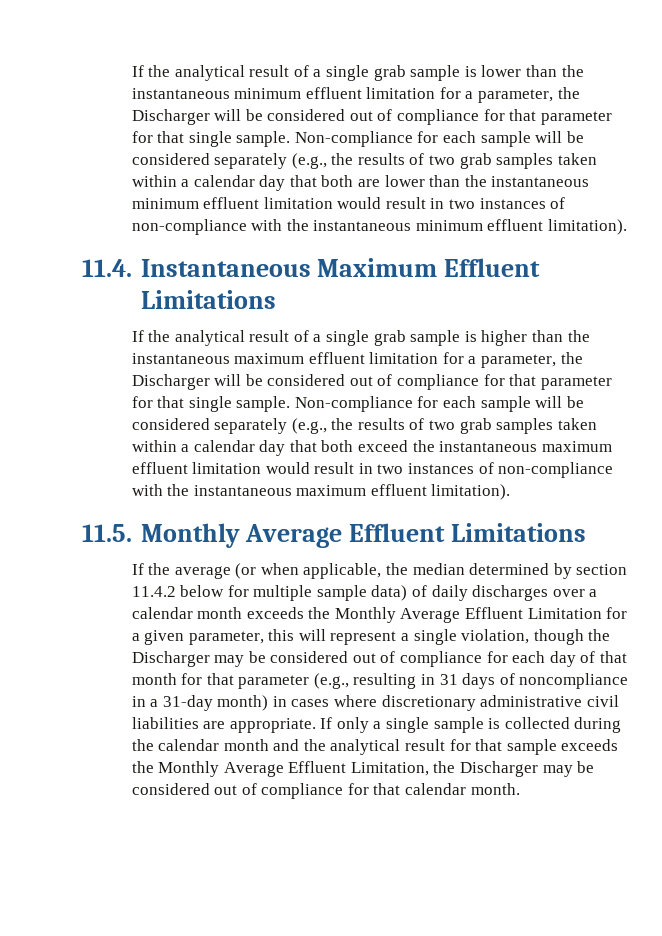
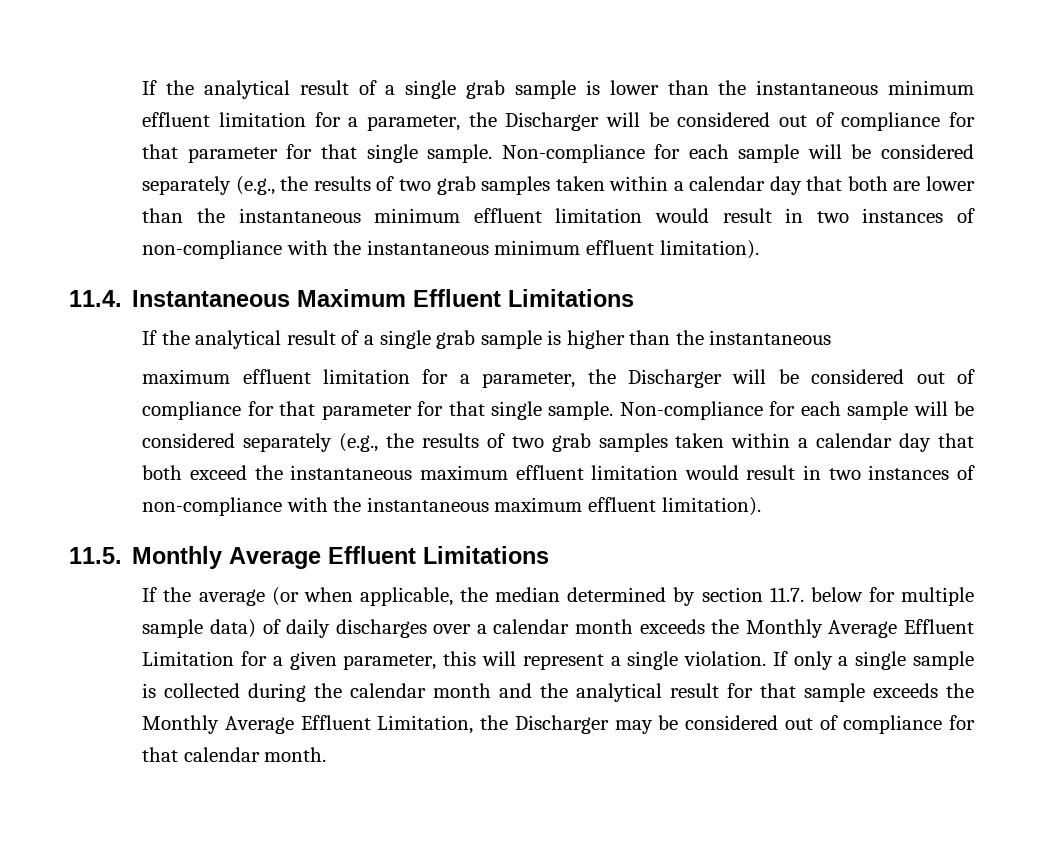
(230, 358) none -> (832, 337) //
[131,586,176,597] 11.4.2 -> [769,587,804,602] 11.7.
[461,629,611,645] [131,651,628,667] [131,673,629,689] [131,695,619,711] [131,717,316,733] violation, though the Discharger may be considered out of compliance for each day of that month for that parameter (e.g., resulting in 31 days of noncompliance in a 31-day month) in cases where discretionary administrative civil liabilities are appropriate. -> [684,651,767,666] violation.

